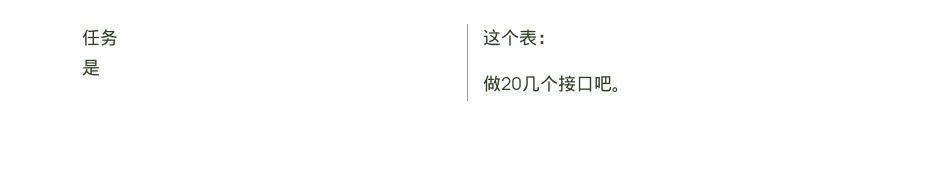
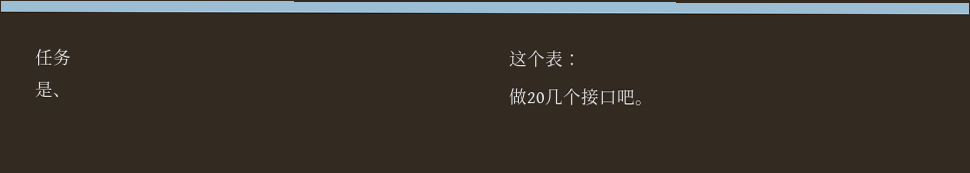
(100, 67) none -> [52,92,71,98] 、

